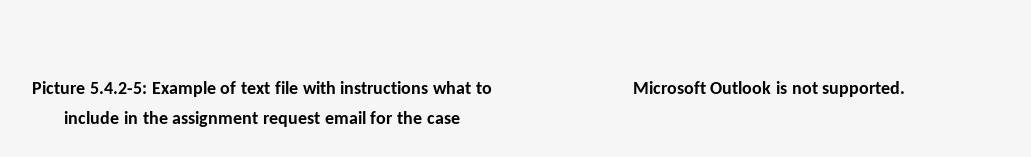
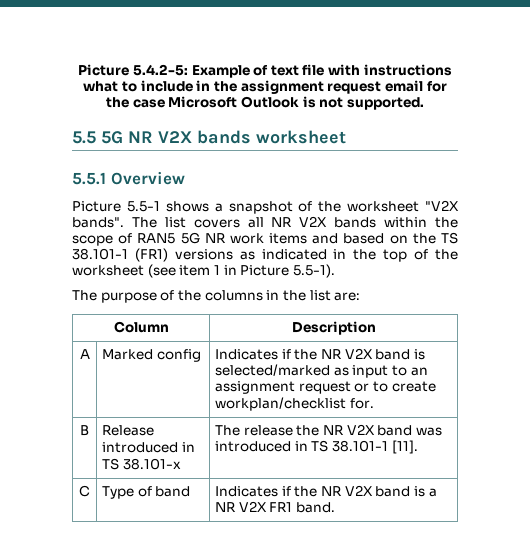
(906, 89) none -> [72,130,346,144] [72,171,185,185] [72,200,459,214] [72,216,459,228] [72,232,458,246] [72,248,459,262] [72,264,335,278] [72,290,361,303] [113,321,169,333] [291,321,376,335] [79,349,90,359] [102,349,201,362] [215,348,426,360] [215,364,428,378] [215,381,436,394] [215,397,374,411] [80,425,89,436] [102,425,155,436] [102,442,195,453] [102,458,181,470] [215,424,443,436] [215,440,418,454] [79,485,90,497] [102,486,191,499] [215,485,437,497] [215,501,336,513] // 5.5 5G NR V2X bands worksheet // 5.5.1 Overview // Picture 5.5-1 shows a snapshot of the worksheet "V2X bands". The list covers all NR V2X bands within the scope of RAN5 5G NR work items and based on the TS 38.101-1 (FR1) versions as indicated in the top of the worksheet (see item 1 in Picture 5.5-1). // The purpose of the columns in the list are: // Column | Description // A | Marked config | Indicates if the NR V2X band is selected/marked as input to an assignment request or to create workplan/checklist for. // B | Release introduced in TS 38.101-x | The release the NR V2X band was introduced in TS 38.101-1 [11]. // C | Type of band | Indicates if the NR V2X band is a NR V2X FR1 band.

